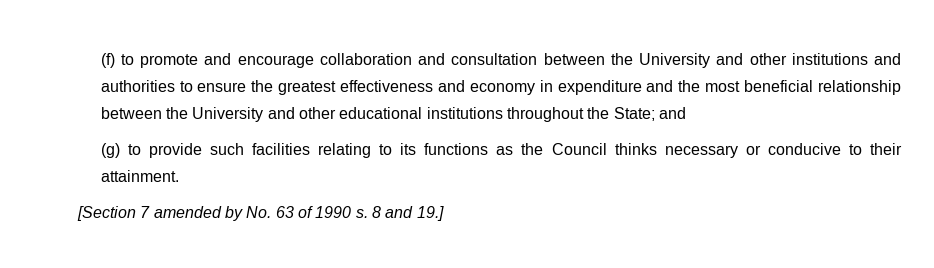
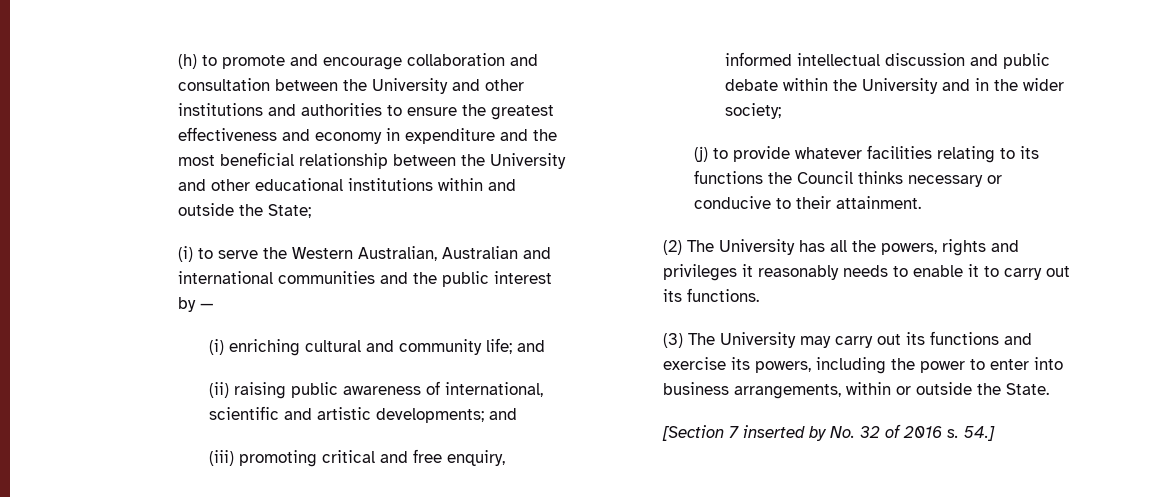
[100,53,115,68] (f) -> [177,54,197,69] (h)
[506,107,584,122] throughout -> [437,178,516,191] [177,203,234,216] within and outside
[658,107,686,119] [100,143,120,158] and // (g) -> [177,246,551,262] [177,271,552,287] [177,297,214,312] [209,338,546,356] [209,381,544,399] [209,406,518,423] [209,449,506,467] [725,52,1051,69] [725,78,1065,94] [725,103,782,119] [693,146,708,162] // (i) to serve the Western Australian, Australian and international communities and the public interest by — // (i) enriching cultural and community life; and // (ii) raising public awareness of international, scientific and artistic developments; and // (iii) promoting critical and free enquiry, informed intellectual discussion and public debate within the University and in the wider society; // (j)
[209,143,244,155] such -> [794,147,862,159] whatever
[496,146,514,155] as -> (763, 177) none
(179, 176) none -> [662,239,1019,256] [662,264,1070,281] [662,288,759,302] [662,331,1032,348] [662,357,1063,374] [662,382,1049,399] // (2) The University has all the powers, rights and privileges it reasonably needs to enable it to carry out its functions. // (3) The University may carry out its functions and exercise its powers, including the power to enter into business arrangements, within or outside the State.
[153,206,222,218] amended -> [742,425,805,438] inserted
[275,206,444,221] 63 of 1990 s. 8 and 19.] -> [859,424,995,441] 32 of 2016 s. 54.]

